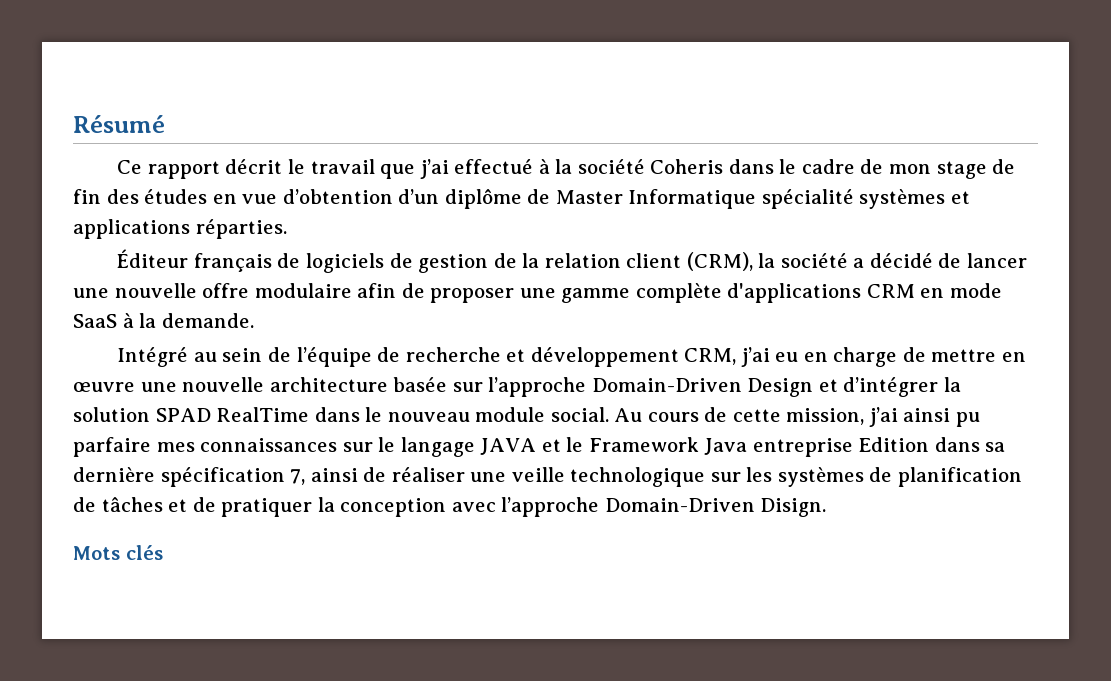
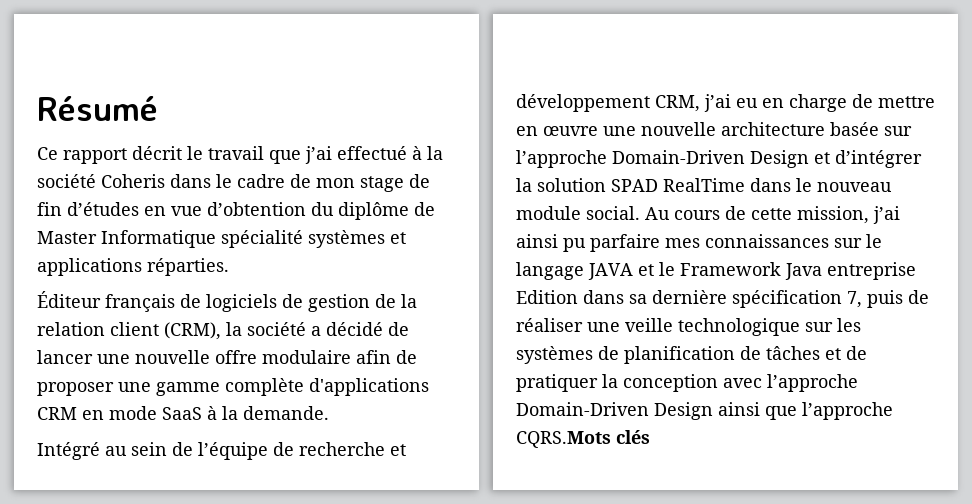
[106,189,208,204] des études -> [67,202,139,216] d’études
[398,189,440,204] d’un -> [311,202,334,216] du
[310,468,358,482] ainsi -> [867,290,903,308] puis
[760,498,827,517] [73,546,120,560] Disign. // Mots -> [654,402,893,420] [516,431,611,448] Design ainsi que l’approche CQRS.Mots

